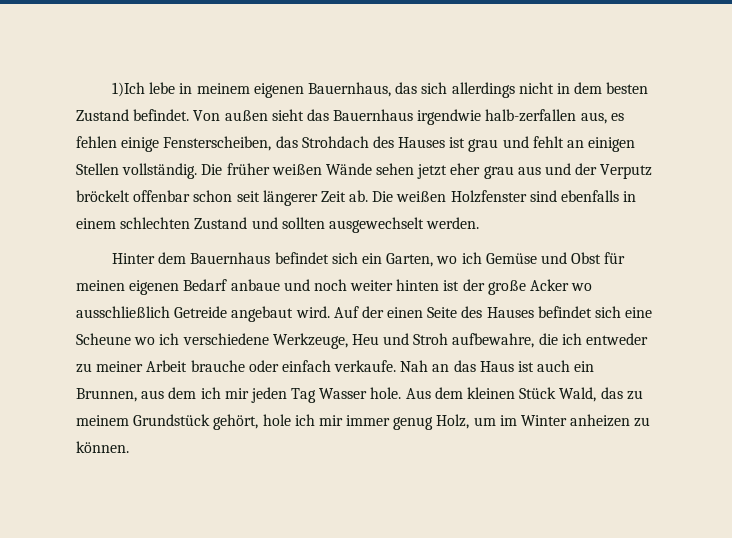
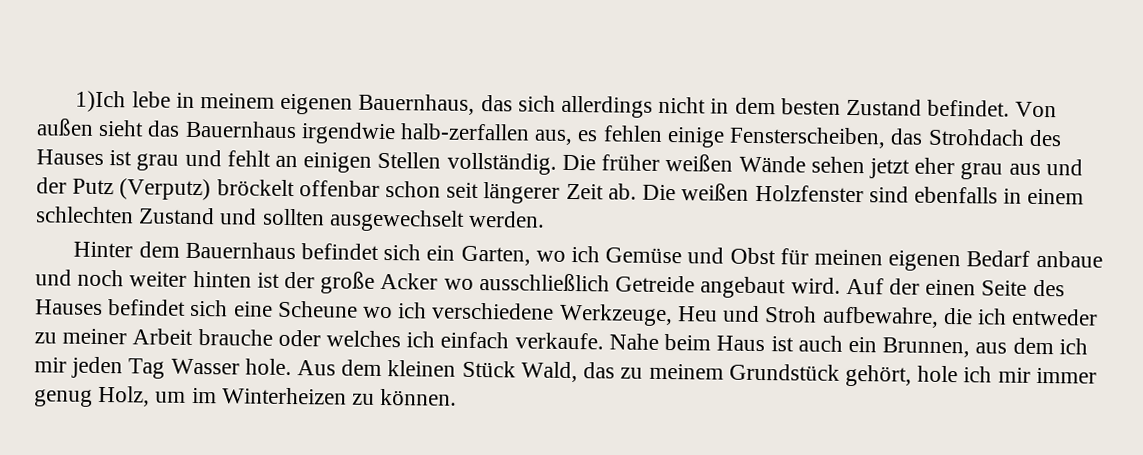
[600,164,653,179] Verputz -> [72,178,212,201] Putz (Verputz)
[281,360,476,372] einfach verkaufe. Nah an das -> [326,330,712,351] welches ich einfach verkaufe. Nahe beim
[521,414,631,427] Winter anheizen -> [221,387,347,405] Winterheizen

